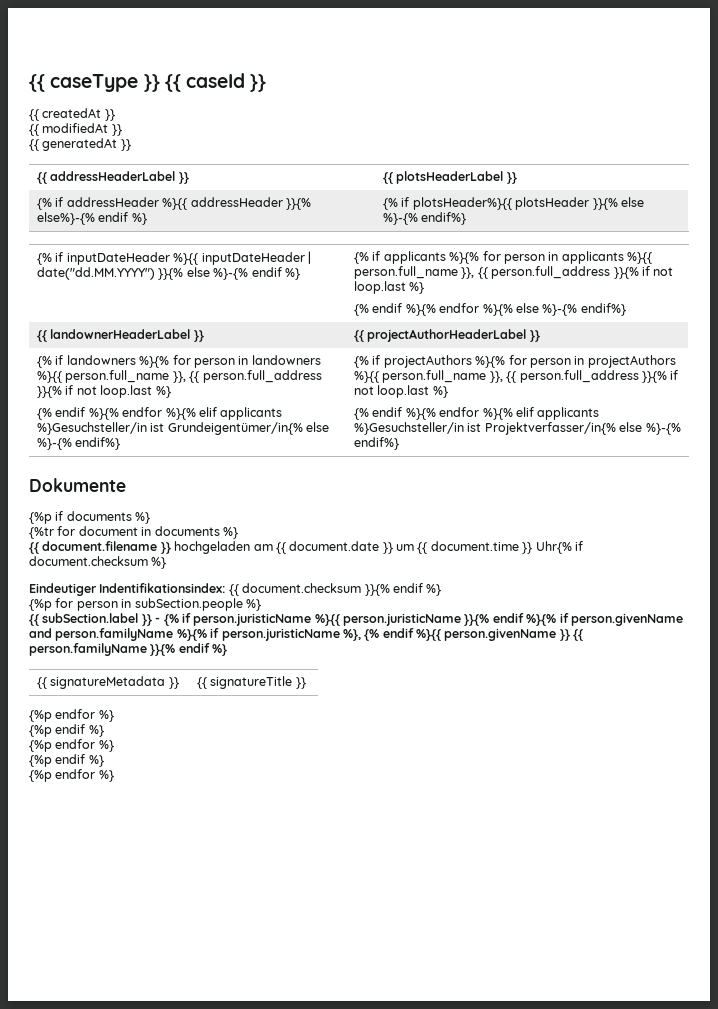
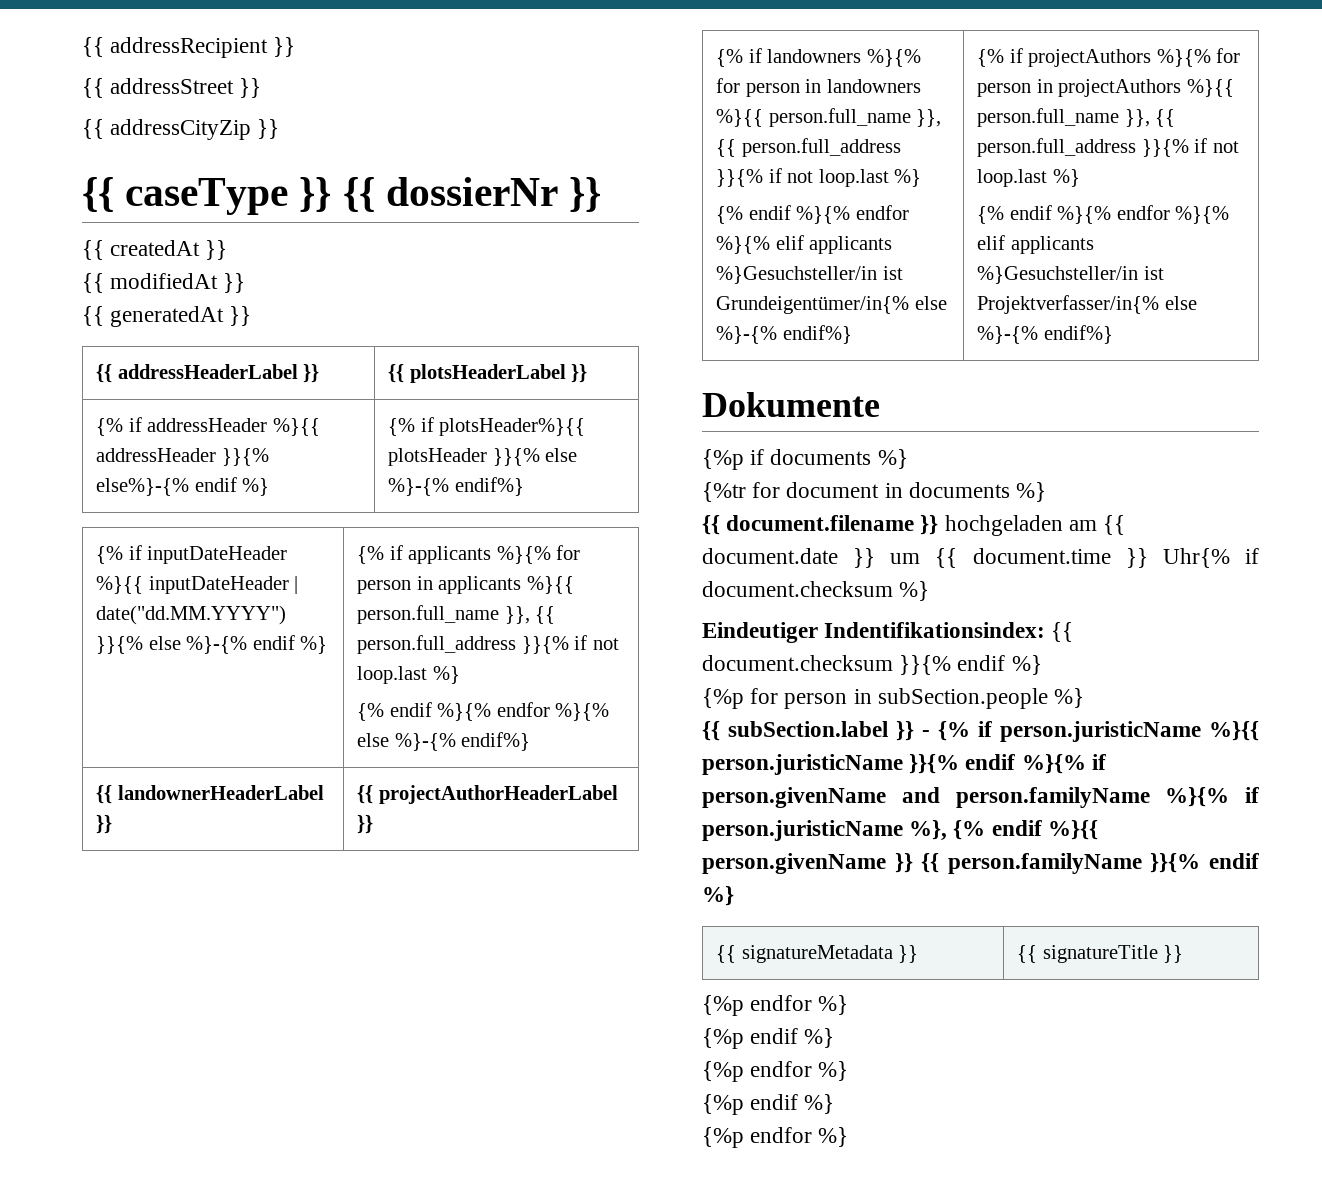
[29,74,45,92] {{ -> [82,37,296,58] [82,78,262,98] [82,119,280,140] [82,177,114,212] {{ addressRecipient }} // {{ addressStreet }} // {{ addressCityZip }} // {{
[186,73,246,88] caseId -> [385,177,558,206] dossierNr

